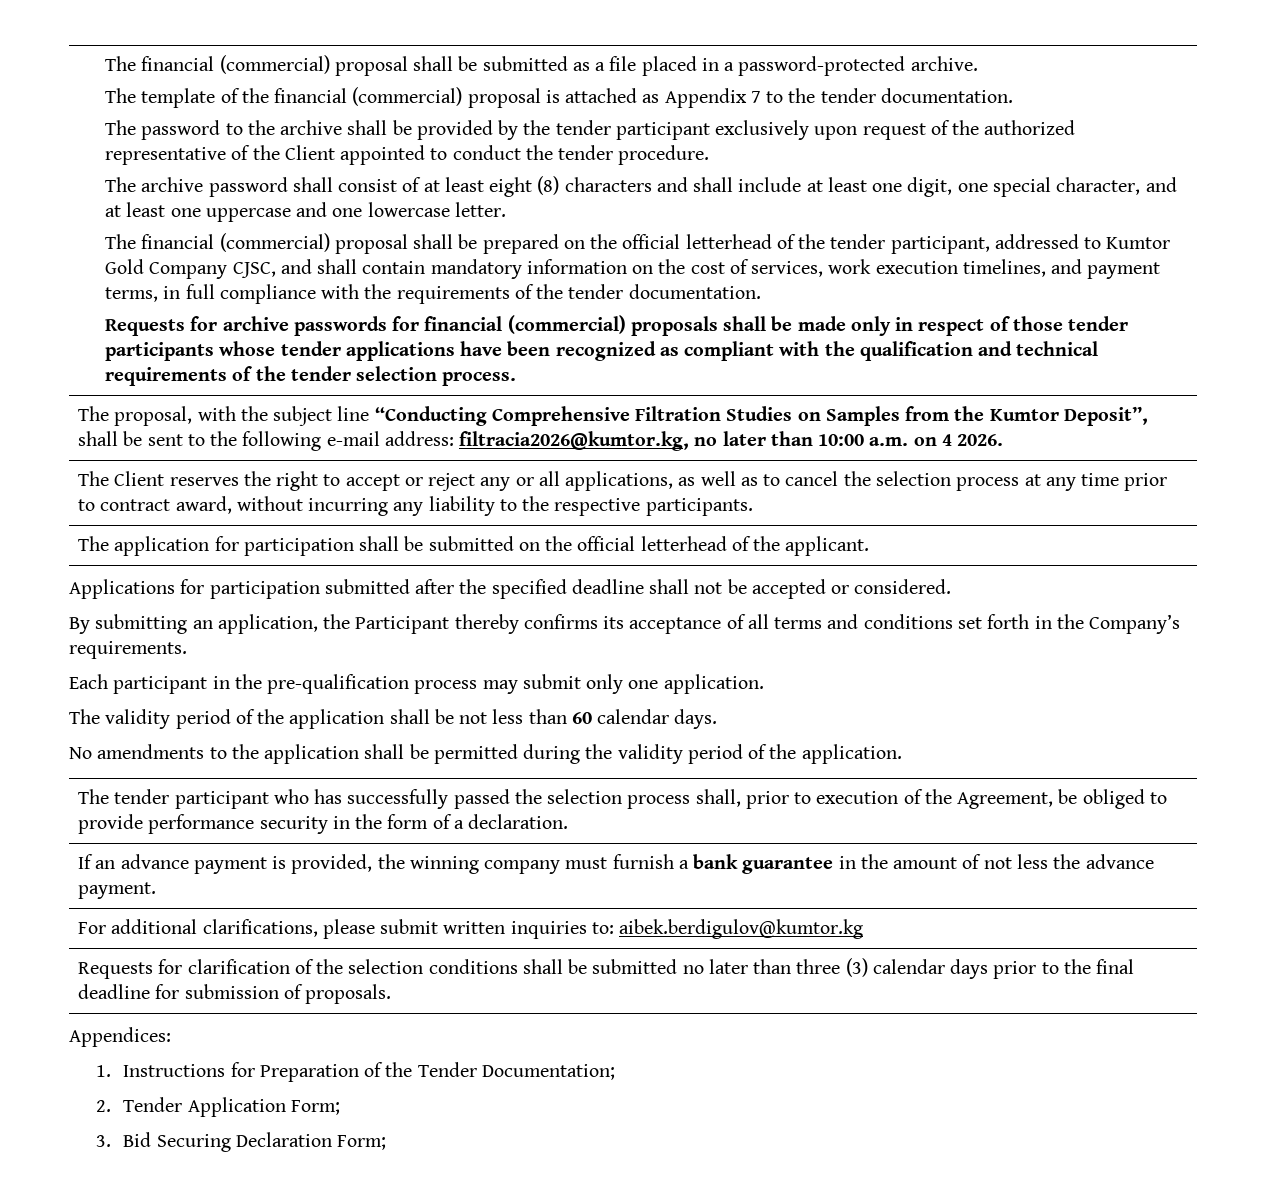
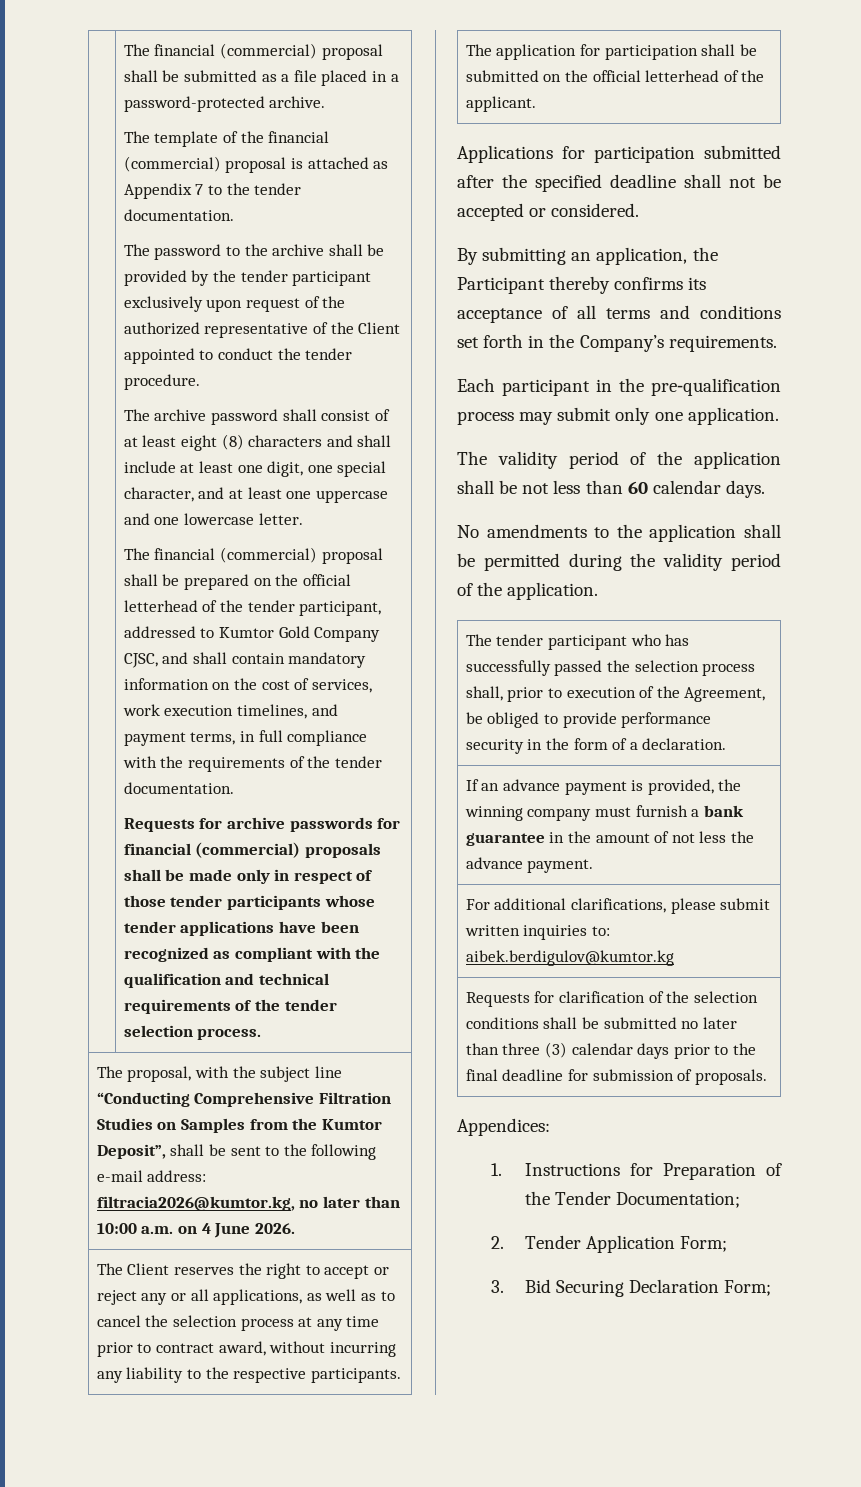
(952, 440) none -> [214,1223,251,1238] June

